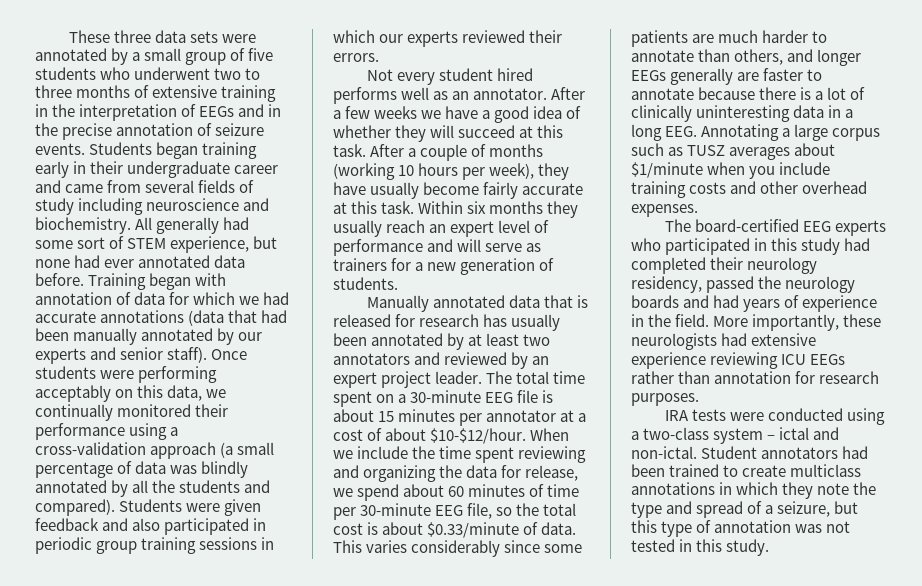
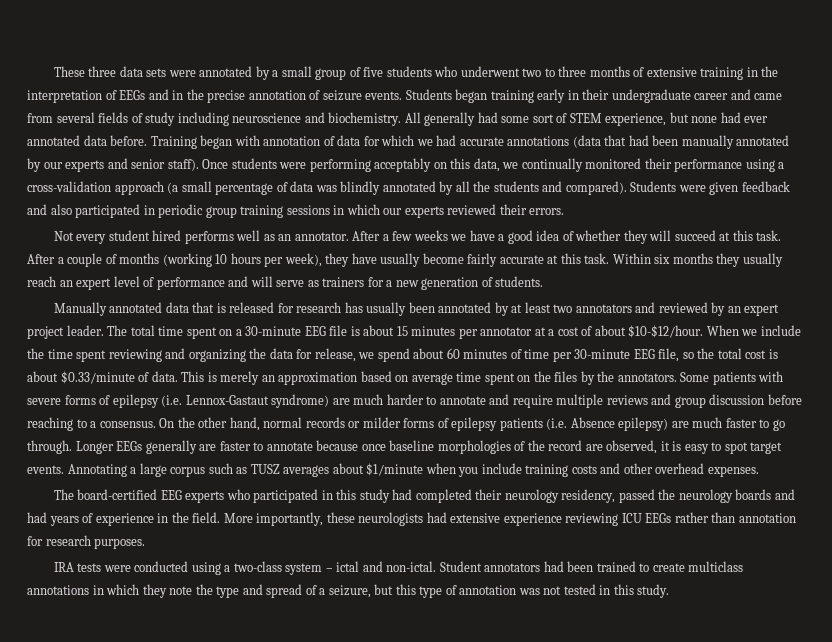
[366,540,583,557] [631,30,688,47] varies considerably since some patients -> [207,371,784,385] [27,394,330,408] is merely an approximation based on average time spent on the files by the annotators. Some patients with severe forms of epilepsy (i.e. Lennox-Gastaut syndrome)
[698,49,862,66] than others, and longer -> [489,394,802,408] [27,417,785,431] [27,440,114,454] and require multiple reviews and group discussion before reaching to a consensus. On the other hand, normal records or milder forms of epilepsy patients (i.e. Absence epilepsy) are much faster to go through. Longer
[759,87,866,100] [631,105,854,122] [631,124,698,141] there is a lot of clinically uninteresting data in a long EEG. -> [361,440,783,454] [27,465,64,474] once baseline morphologies of the record are observed, it is easy to spot target events.

